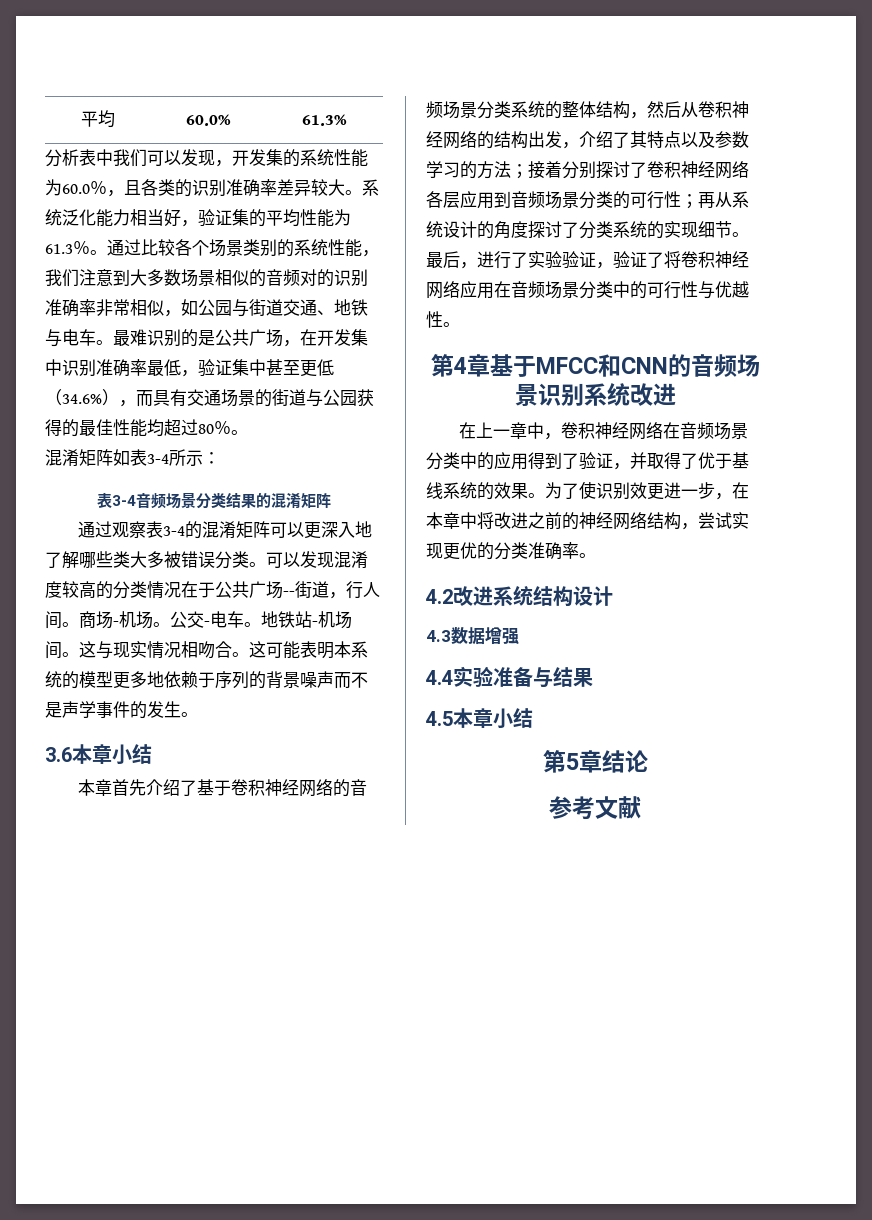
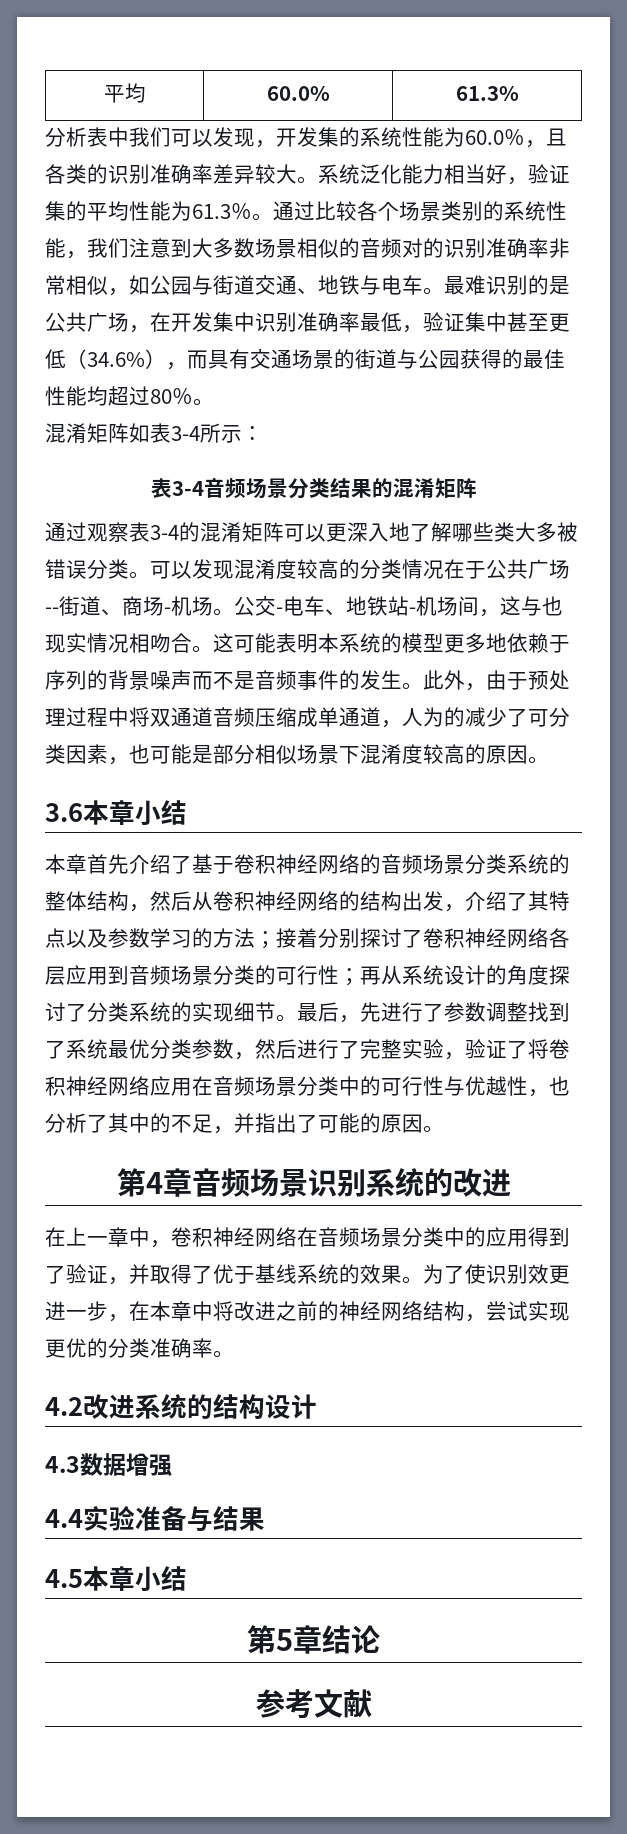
[329,581,380,599] [45,611,79,629] ，行人间。 -> [101,609,122,615] 、
[244,622,261,627] 。 -> [325,609,346,615] 、
[62,641,113,659] 。这与 -> [479,596,563,617] ，这与也
[62,701,96,718] 声学 -> [255,670,297,690] 音频
(198, 714) none -> [423,670,570,691] [45,707,570,728] [45,744,549,765] 此外，由于预处理过程中将双通道音频压缩成单通道，人为的减少了可分类因素，也可能是部分相似场景下混淆度较高的原因。
[477,251,596,269] 进行了实验验证 -> [360,1002,570,1022] [45,1039,444,1060] 先进行了参数调整找到了系统最优分类参数，然后进行了完整实验
(443, 319) none -> [528,1076,570,1097] [45,1113,423,1134] ，也分析了其中的不足，并指出了可能的原因
[489,354,691,377] 基于MFCC和CNN的 -> (192, 1182) none
(630, 394) none -> [423,1168,453,1197] 的
(533, 595) none -> [187,1394,213,1419] 的

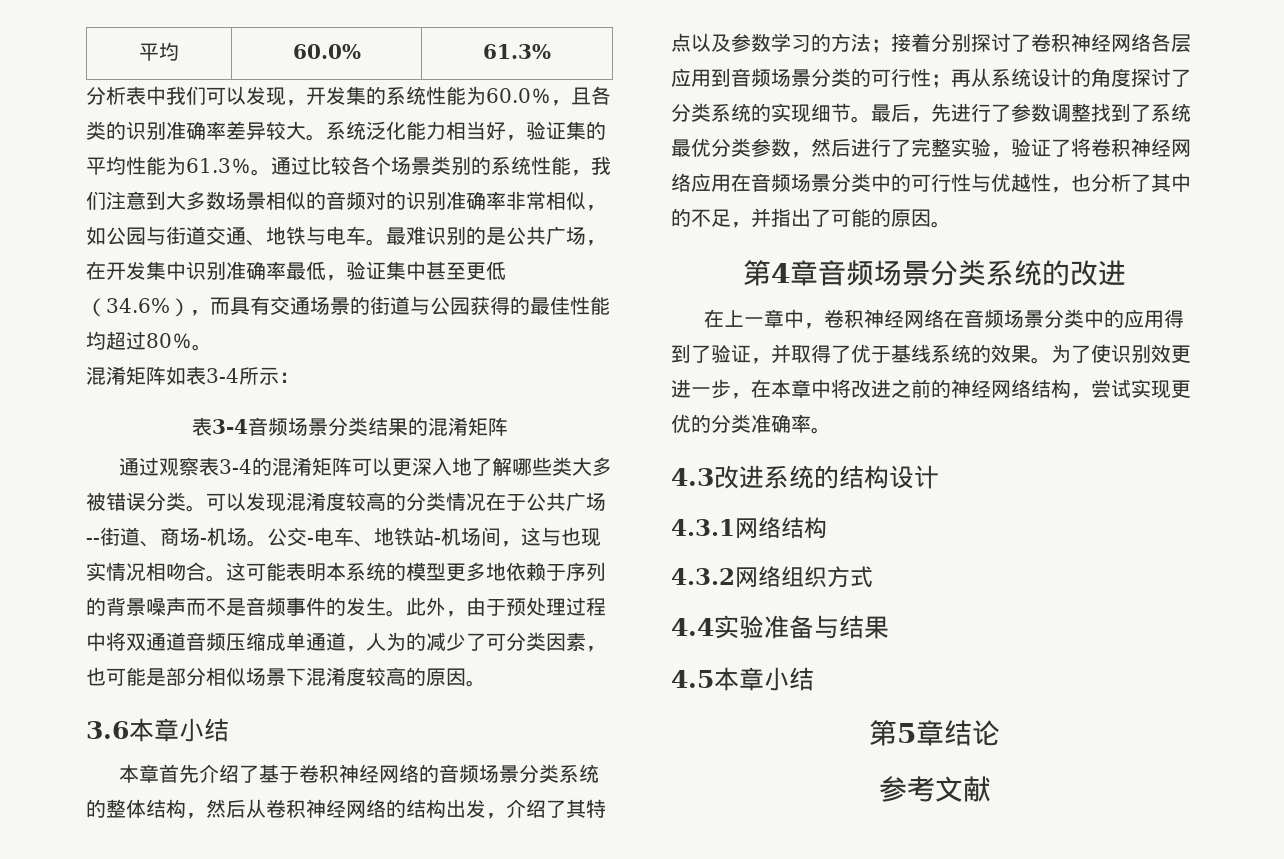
[307,1169,366,1197] 识别 -> [930,260,986,286] 分类
[45,1397,83,1416] 4.2 -> [671,468,714,486] 4.3
[45,1453,172,1476] 4.3数据增强 -> [671,517,827,539] [671,566,873,588] 4.3.1网络结构 // 4.3.2网络组织方式

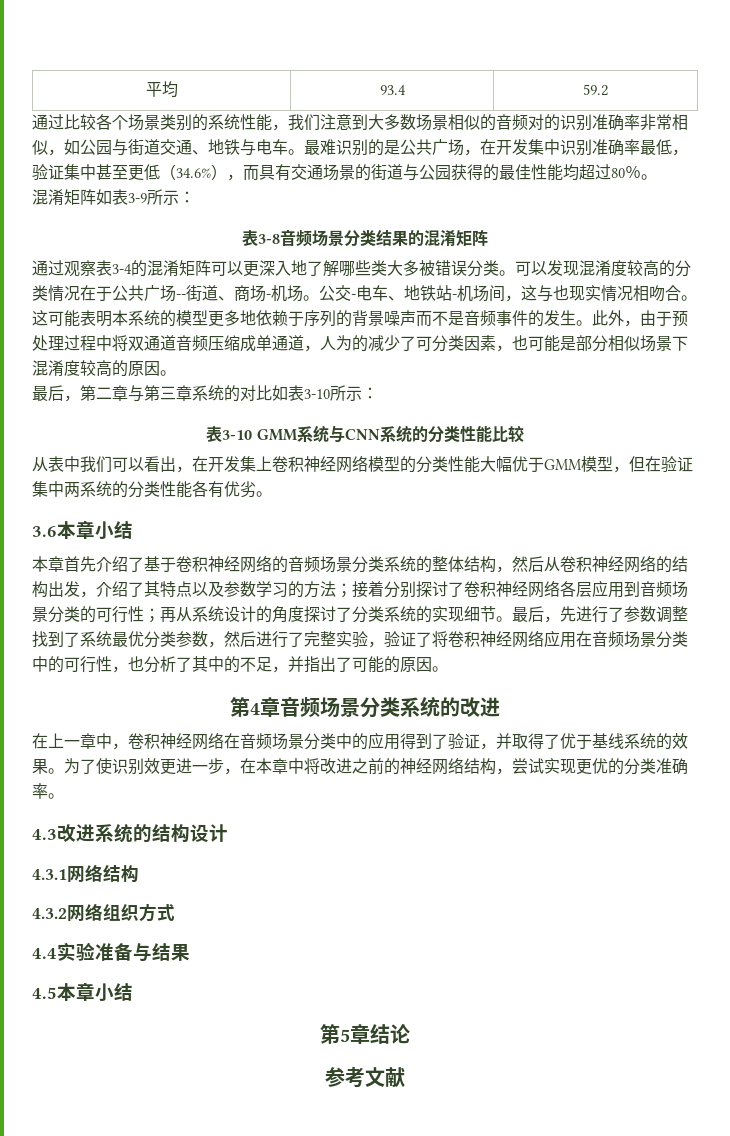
[292,44,361,59] [483,44,551,59] [86,86,611,106] [86,121,606,141] [86,156,271,176] 60.0% | 61.3% // 分析表中我们可以发现，开发集的系统性能为60.0％，且各类的识别准确率差异较大。系统泛化能力相当好，验证集的平均性能为61.3％。 -> [379,85,406,95] [583,84,608,96] 93.4 | 59.2 //
[206,367,299,385] [191,417,248,436] 3-4所示： // 表3-4 -> [128,189,195,205] [242,230,280,246] 3-9所示： // 表3-8
(486, 683) none -> [32,385,378,402] [206,425,524,443] [32,455,693,473] [32,481,272,498] // 最后，第二章与第三章系统的对比如表3-10所示： // 表3-10 GMM系统与CNN系统的分类性能比较 // 从表中我们可以看出，在开发集上卷积神经网络模型的分类性能大幅优于GMM模型，但在验证集中两系统的分类性能各有优劣。
[971,173,1051,192] 与优越性 -> (112, 664) none

